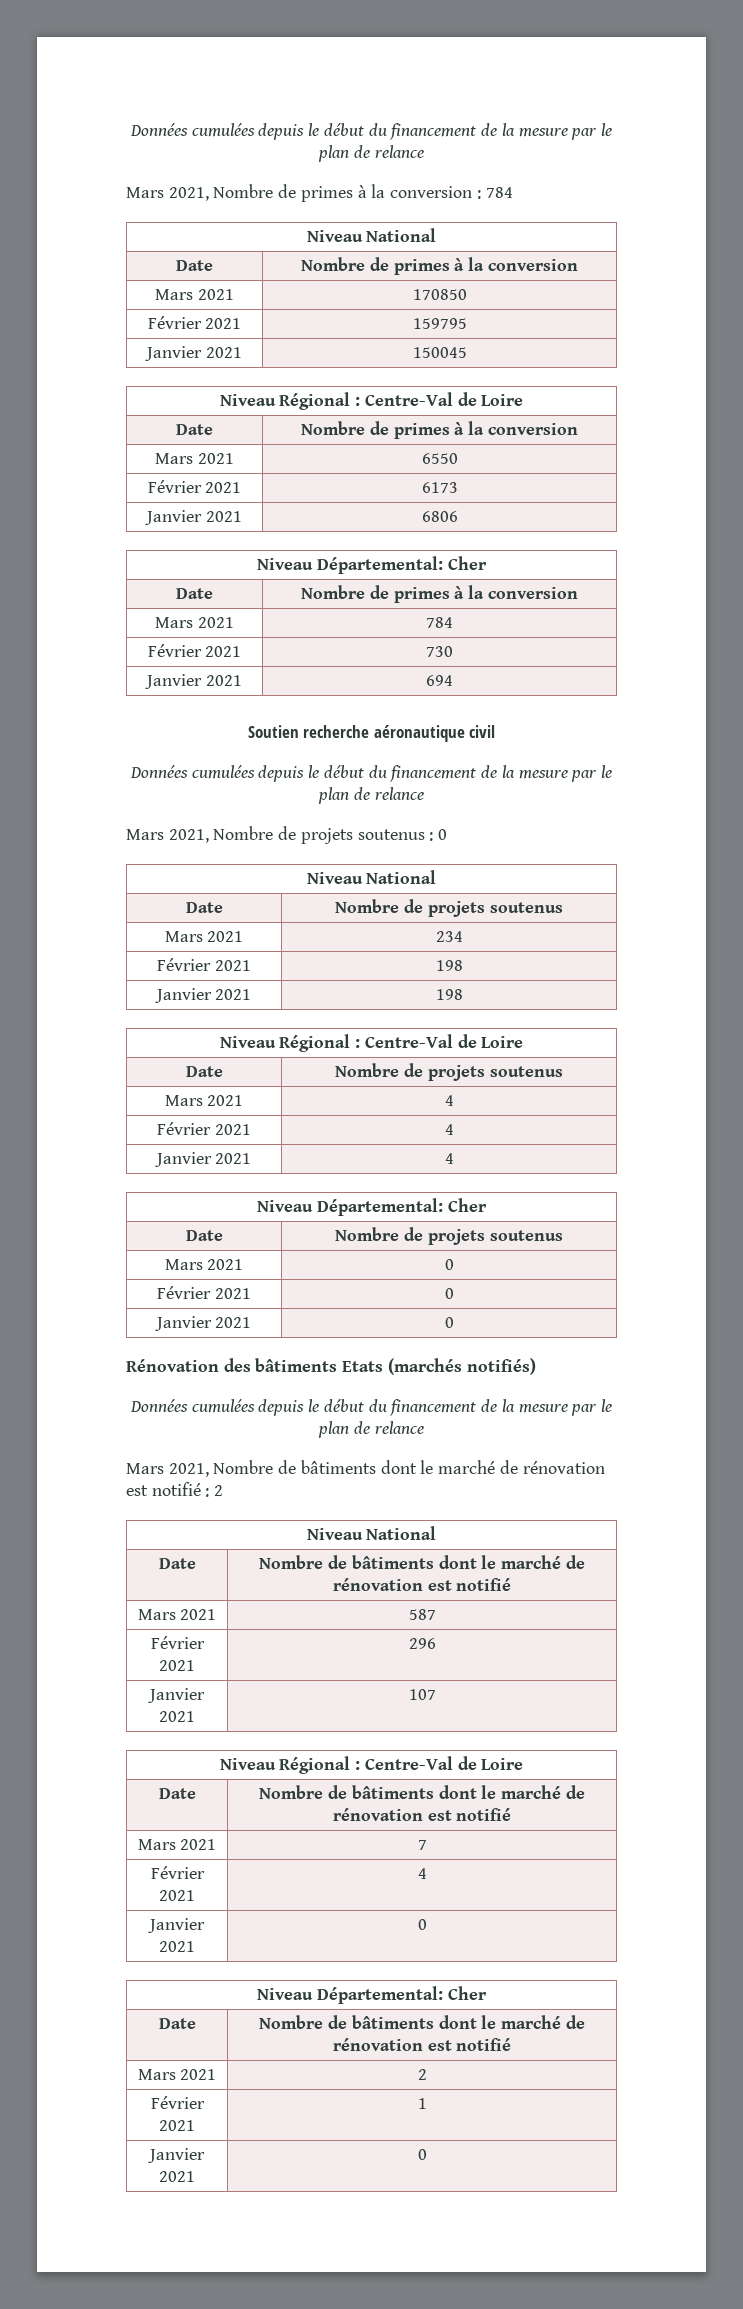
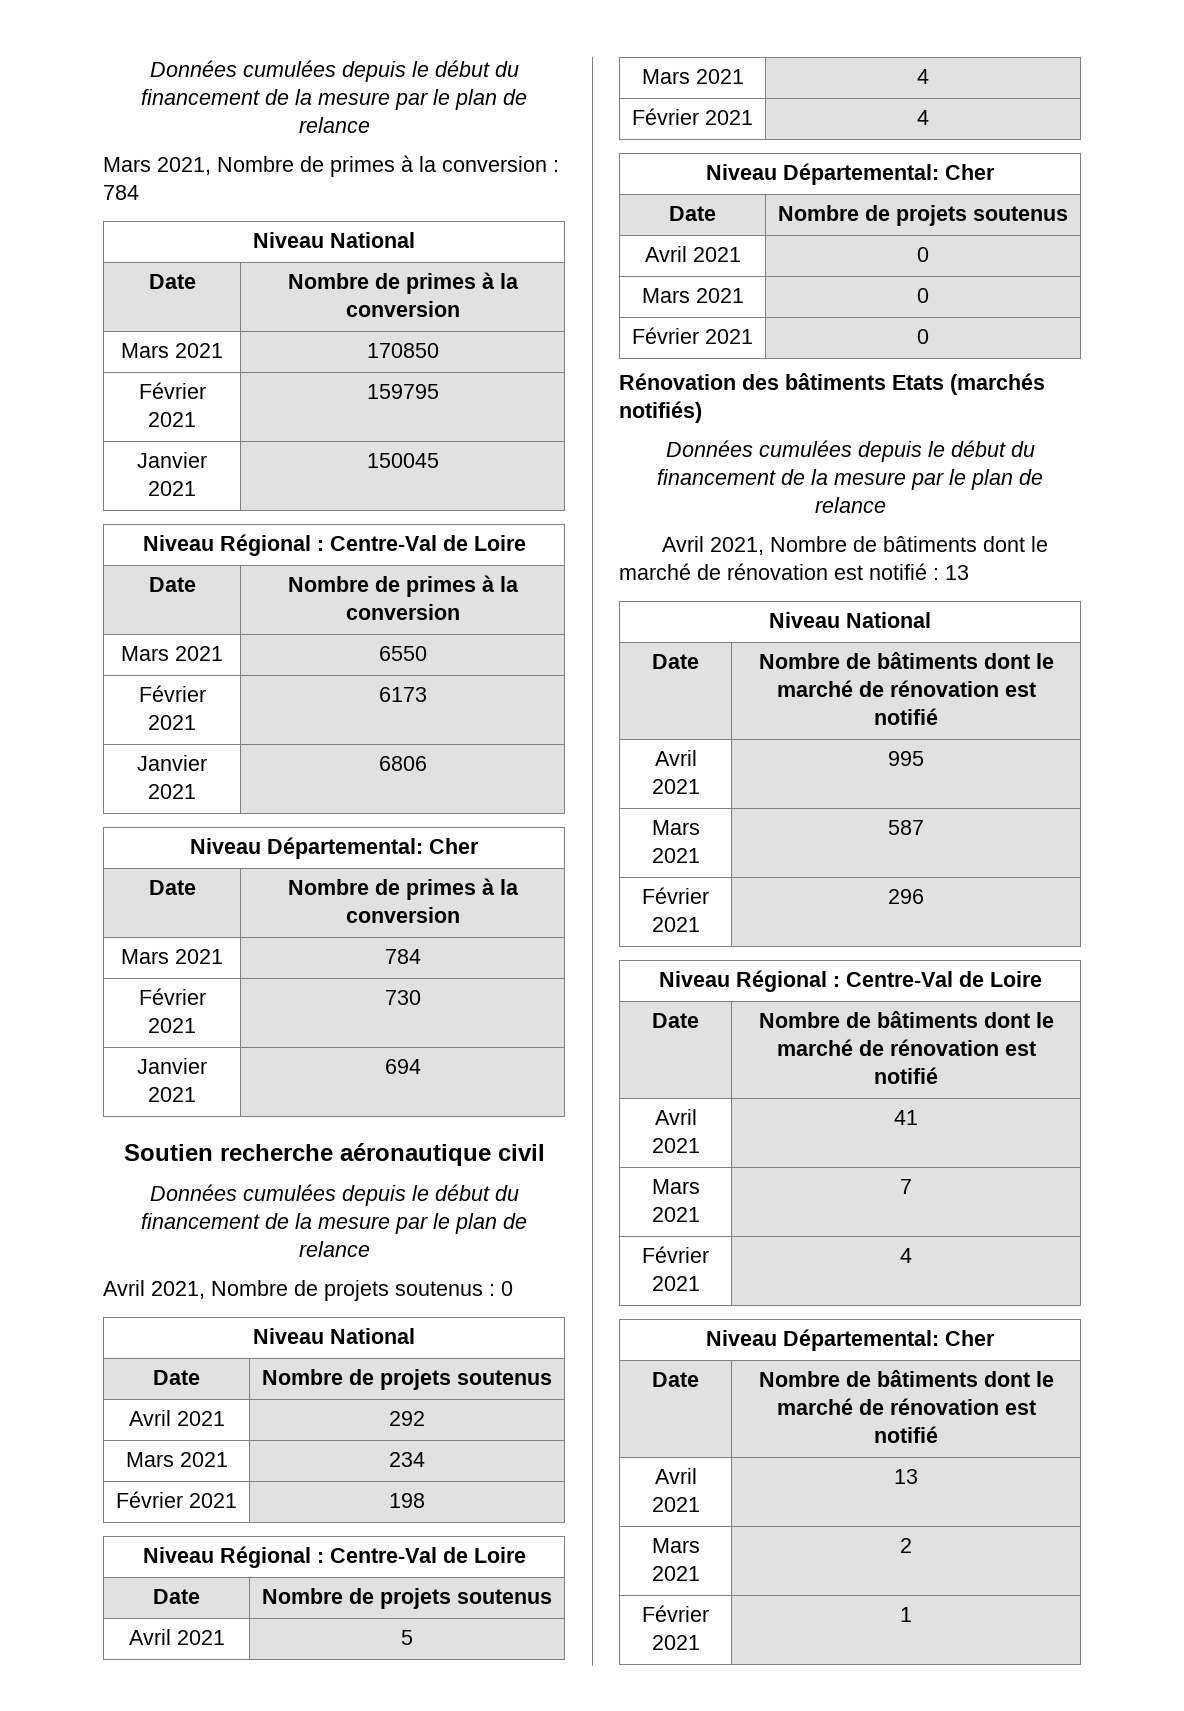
[126,829,164,840] Mars -> [103,1280,145,1296] Avril
(563, 907) none -> [128,1410,225,1426] [389,1411,425,1426] // Avril 2021 | 292
[154,988,252,1003] [435,989,463,1000] // Janvier 2021 | 198 -> (425, 1500) none
(563, 1071) none -> [128,1629,225,1645] [401,1630,413,1645] // Avril 2021 | 5
[154,1152,252,1167] [444,1153,454,1164] // Janvier 2021 | 4 -> (929, 117) none
(563, 1235) none -> [644,246,741,262] [917,247,929,262] // Avril 2021 | 0
[154,1316,252,1331] [444,1317,454,1328] // Janvier 2021 | 0 -> (929, 336) none
[126,1463,164,1474] Mars -> [661,536,704,552] Avril
[214,1485,224,1496] 2 -> [945,565,969,580] 13
(512, 1584) none -> [654,750,697,766] [651,779,700,794] [888,751,924,766] // Avril 2021 | 995
[148,1688,205,1703] [159,1711,195,1722] [408,1689,436,1700] // Janvier 2021 | 107 -> (924, 896) none
(512, 1814) none -> [654,1109,697,1125] [651,1138,700,1153] [894,1110,918,1125] // Avril 2021 | 41
[148,1918,205,1933] [159,1941,195,1952] [417,1919,427,1930] // Janvier 2021 | 0 -> (912, 1255) none
(512, 2044) none -> [654,1468,697,1484] [651,1497,700,1512] [894,1469,918,1484] // Avril 2021 | 13
[148,2148,205,2163] [159,2171,195,2182] [417,2149,427,2160] // Janvier 2021 | 0 -> (912, 1614) none

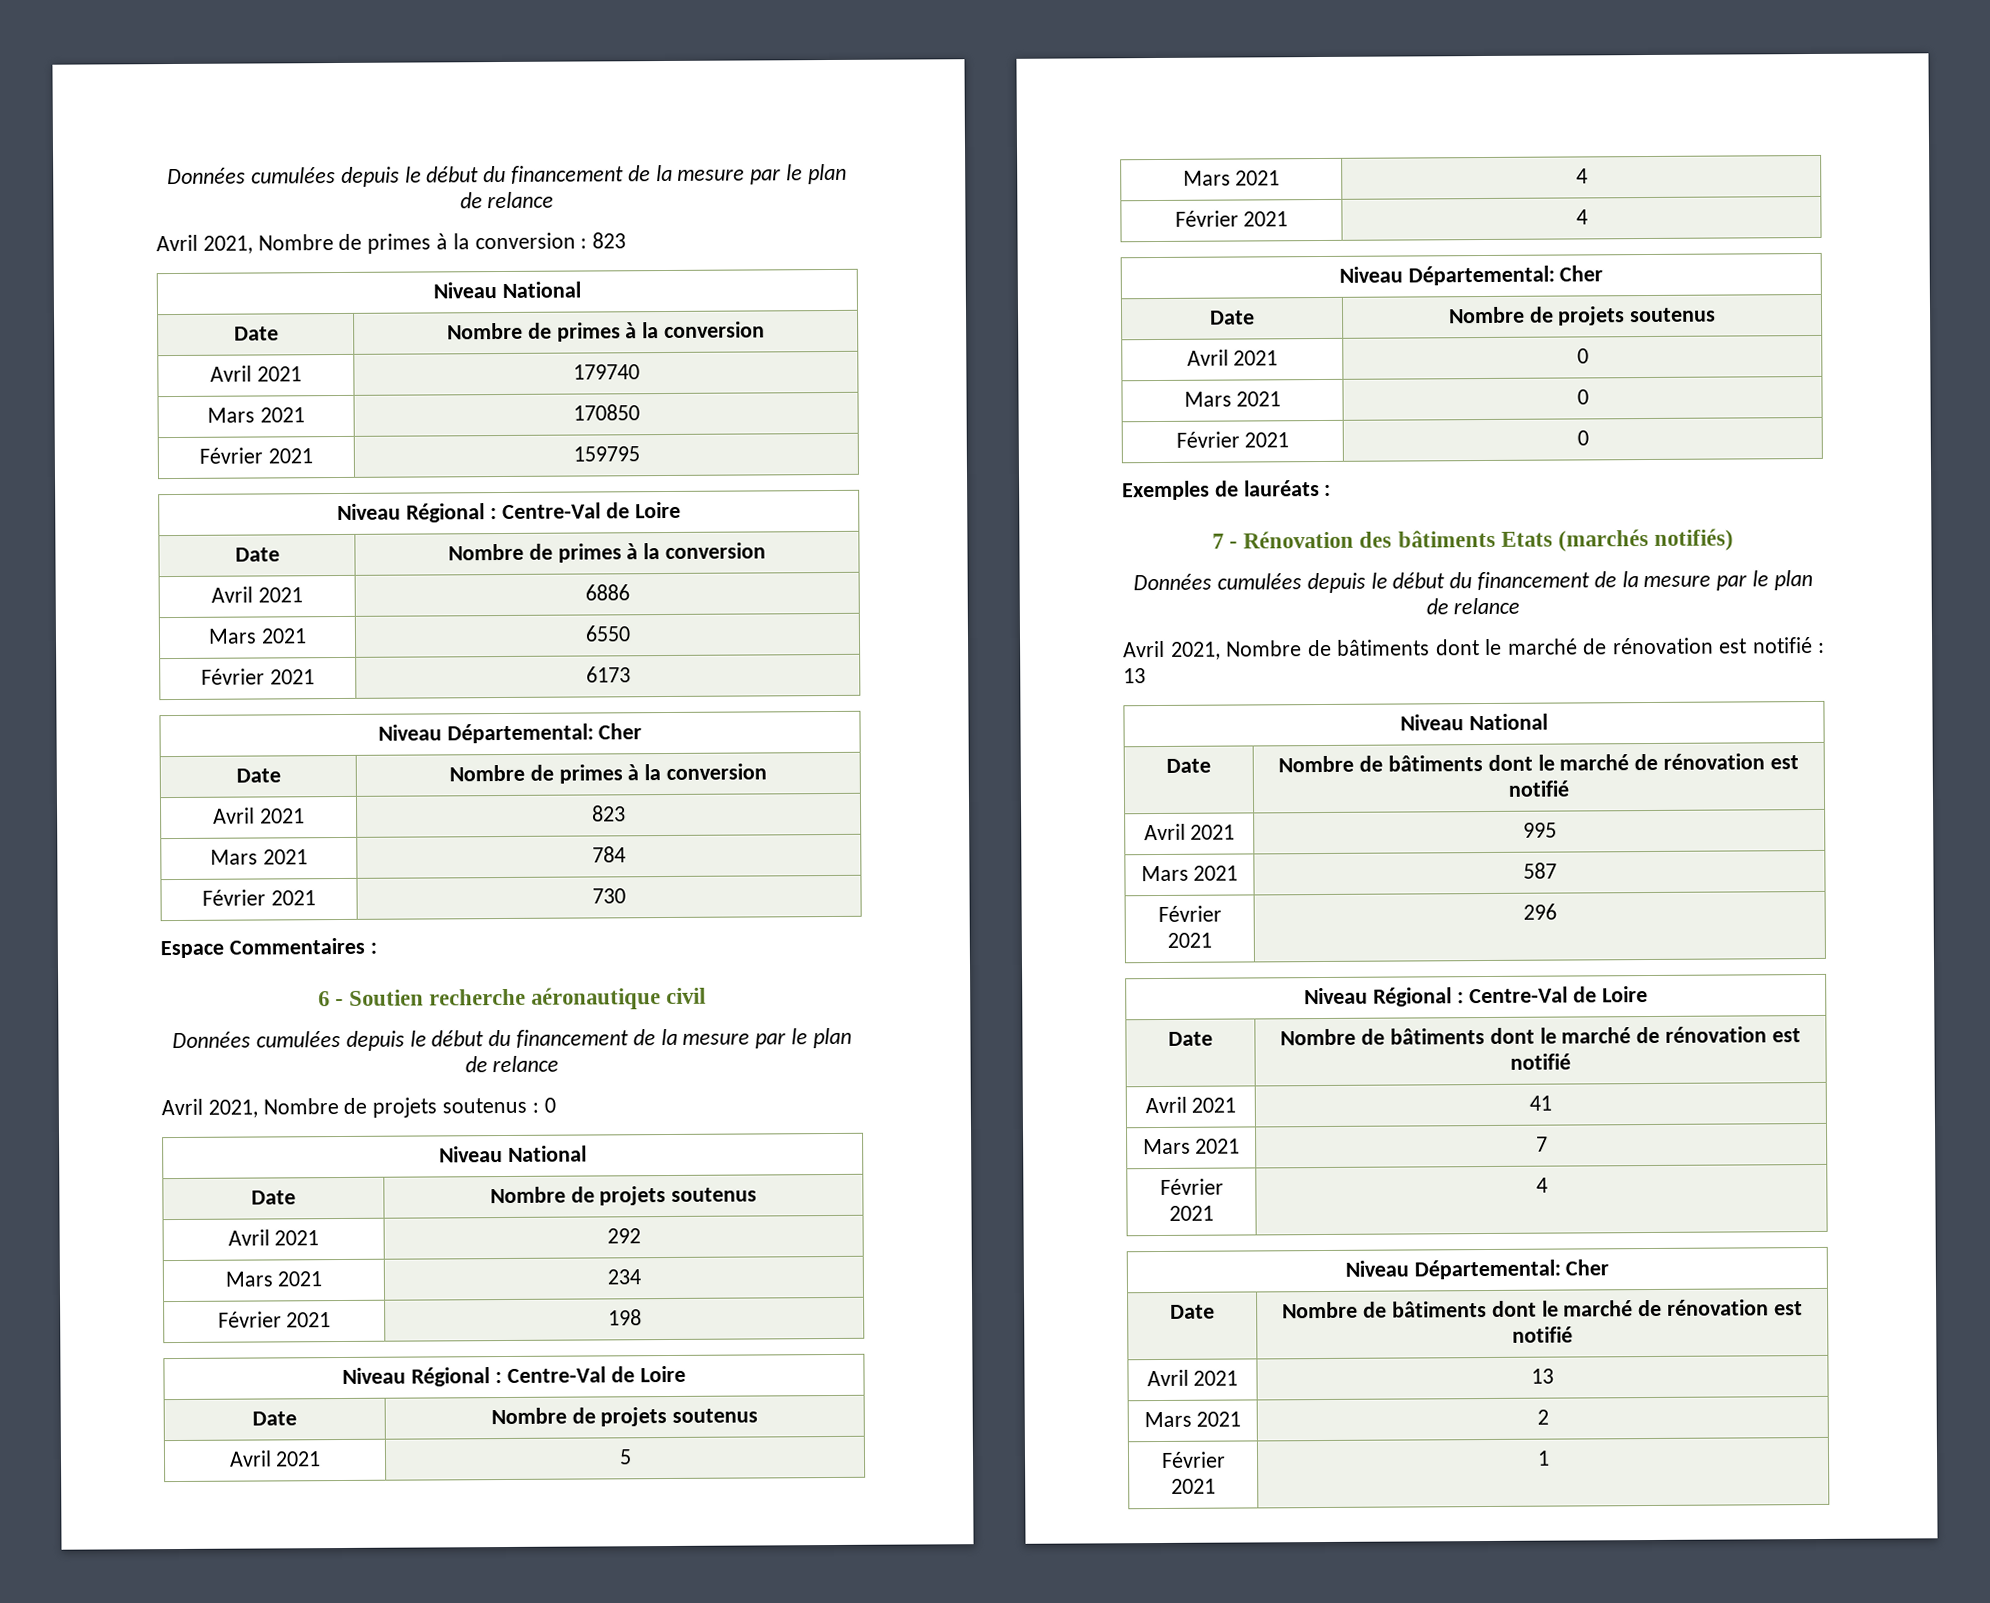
[103,157,151,172] Mars -> [156,234,198,252] Avril
[103,185,139,200] 784 -> [592,232,627,249] 823
(460, 309) none -> [210,365,302,382] [572,364,640,380] // Avril 2021 | 179740
[137,452,207,468] [148,481,196,496] [366,453,439,468] // Janvier 2021 | 150045 -> (640, 454) none
(460, 612) none -> [211,586,303,603] [584,584,630,601] // Avril 2021 | 6886
[137,755,207,771] [148,784,196,799] [378,756,427,771] // Janvier 2021 | 6806 -> (631, 674) none
(460, 915) none -> [213,807,305,824] [592,805,626,822] // Avril 2021 | 823
[137,1058,207,1074] [148,1087,196,1102] [384,1059,421,1074] // Janvier 2021 | 694 // -> [160,937,377,959] [317,991,344,1007] // Espace Commentaires : // 6 -
(929, 336) none -> [1122,480,1332,501] [1212,533,1239,549] Exemples de lauréats : // 7 -

